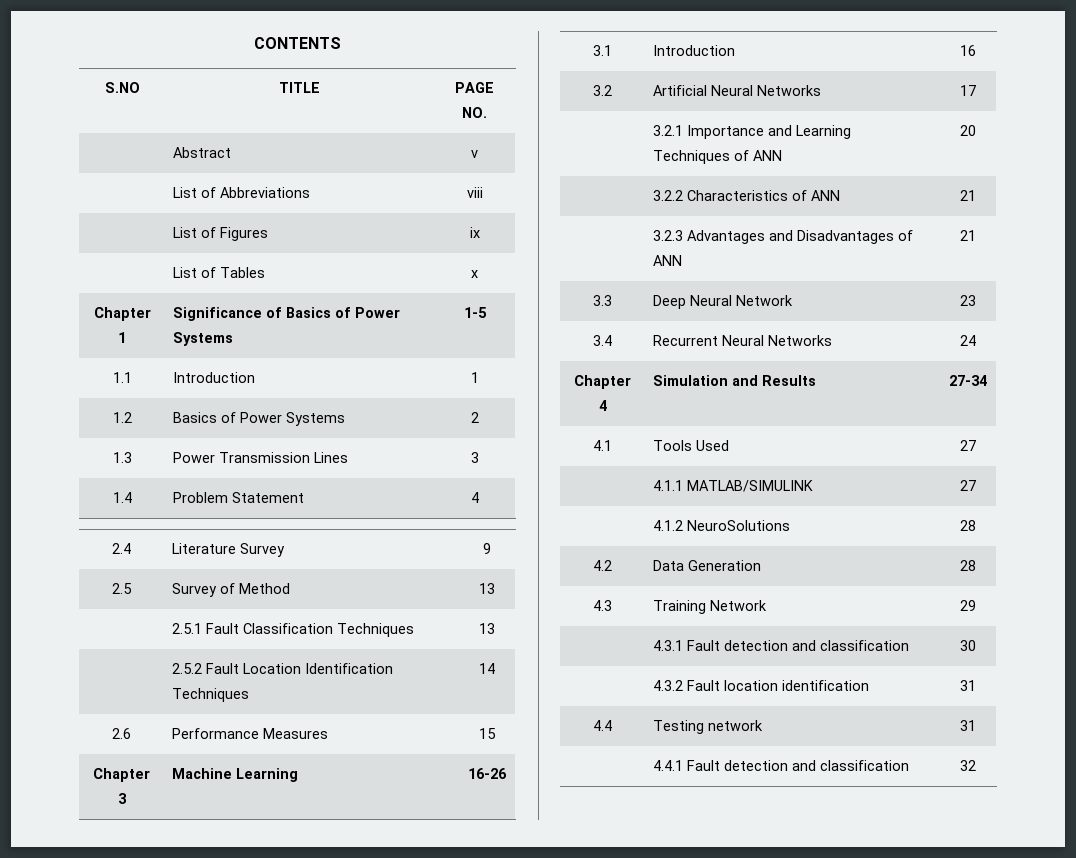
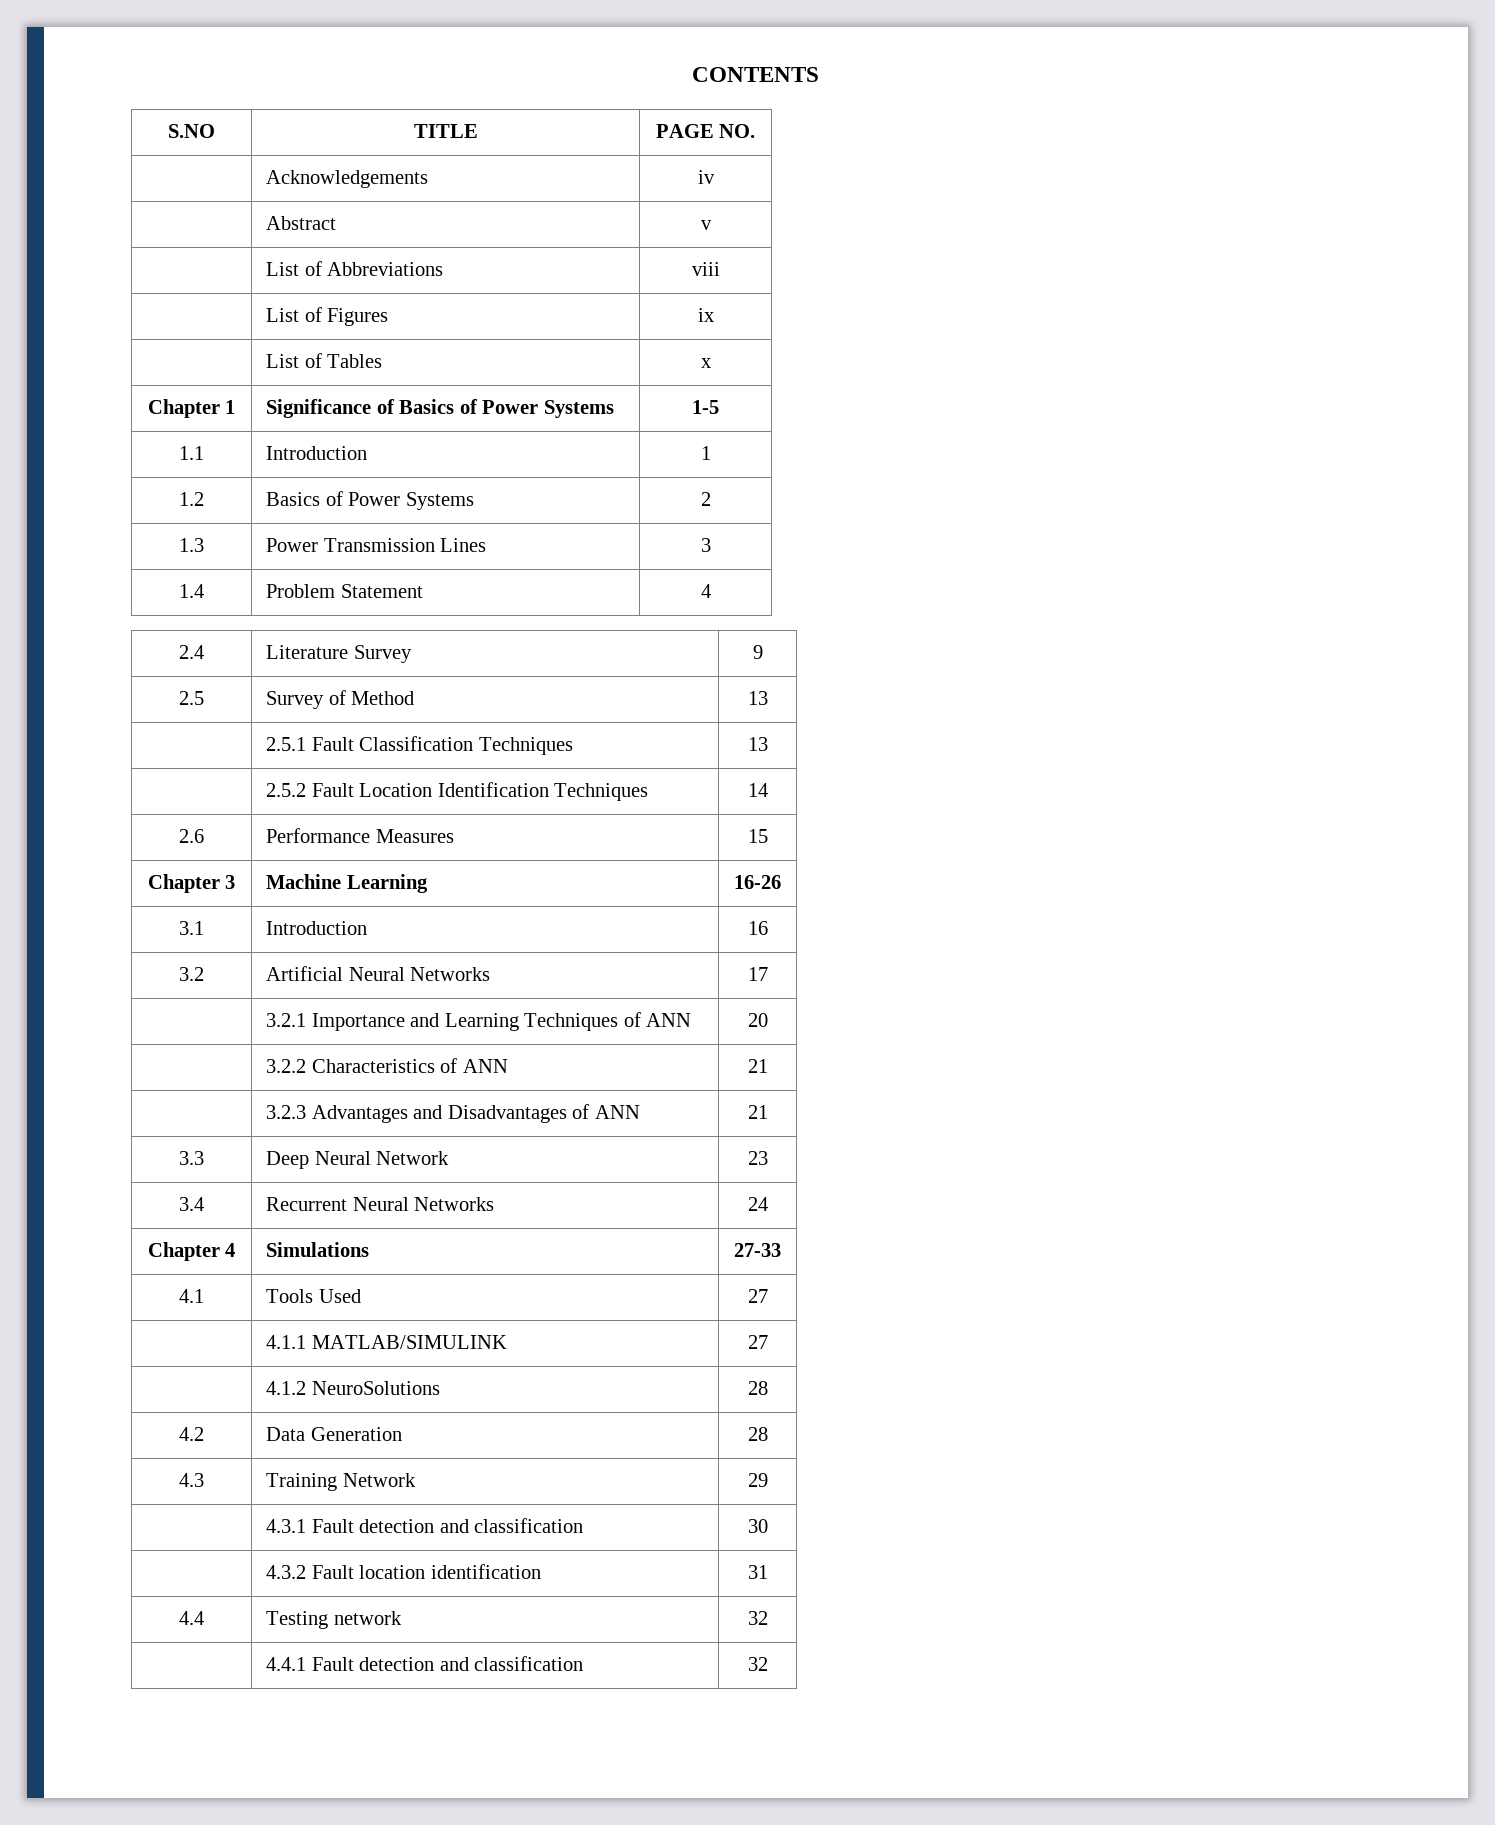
(487, 112) none -> [266,170,429,188] [697,170,715,184] // | Acknowledgements | iv
[652,375,816,386] [949,375,987,386] Simulation and Results | 27-34 -> [266,1242,370,1257] [734,1243,781,1257] Simulations | 27-33
[960,720,976,731] 31 -> [747,1611,768,1625] 32

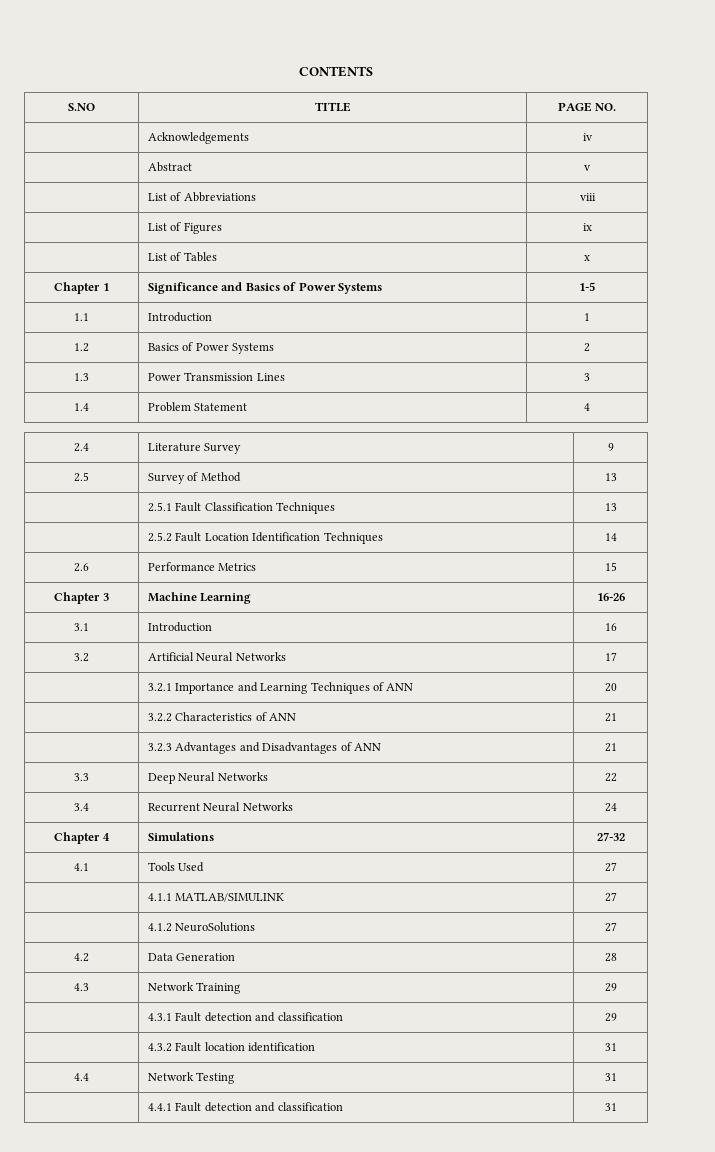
[376,399,395,414] of -> [221,282,243,291] and
[375,829,454,843] Measures -> [218,563,257,571] Metrics
[376,1151,450,1165] [747,1151,768,1165] Network | 23 -> [217,772,268,781] [604,773,617,782] Networks | 22
[734,1243,781,1257] 27-33 -> [596,832,625,841] 27-32
[747,1381,768,1395] 28 -> [604,922,617,932] 27
(204, 1480) none -> [148,982,195,991] Network
[342,1473,416,1487] Network -> (241, 988) none
[747,1519,768,1533] 30 -> [604,1013,617,1022] 29
(204, 1618) none -> [148,1072,195,1081] Network
[333,1611,402,1625] [747,1611,768,1625] network | 32 -> [604,1073,617,1081] | 31
[747,1657,768,1671] 32 -> [604,1103,617,1111] 31

